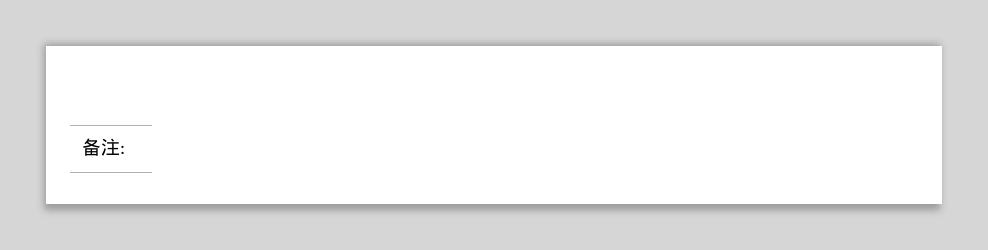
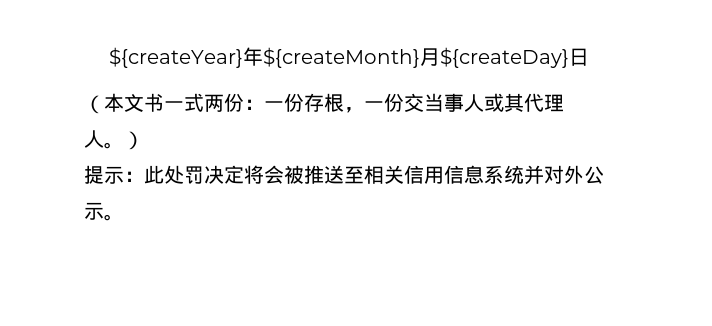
[82,138,126,156] 备注: -> [108,47,589,68] [84,93,564,114] [84,130,144,150] [84,165,604,185] [84,202,124,221] ${createYear}年${createMonth}月${createDay}日 // （本文书一式两份：一份存根，一份交当事人或其代理人。） // 提示：此处罚决定将会被推送至相关信用信息系统并对外公示。

